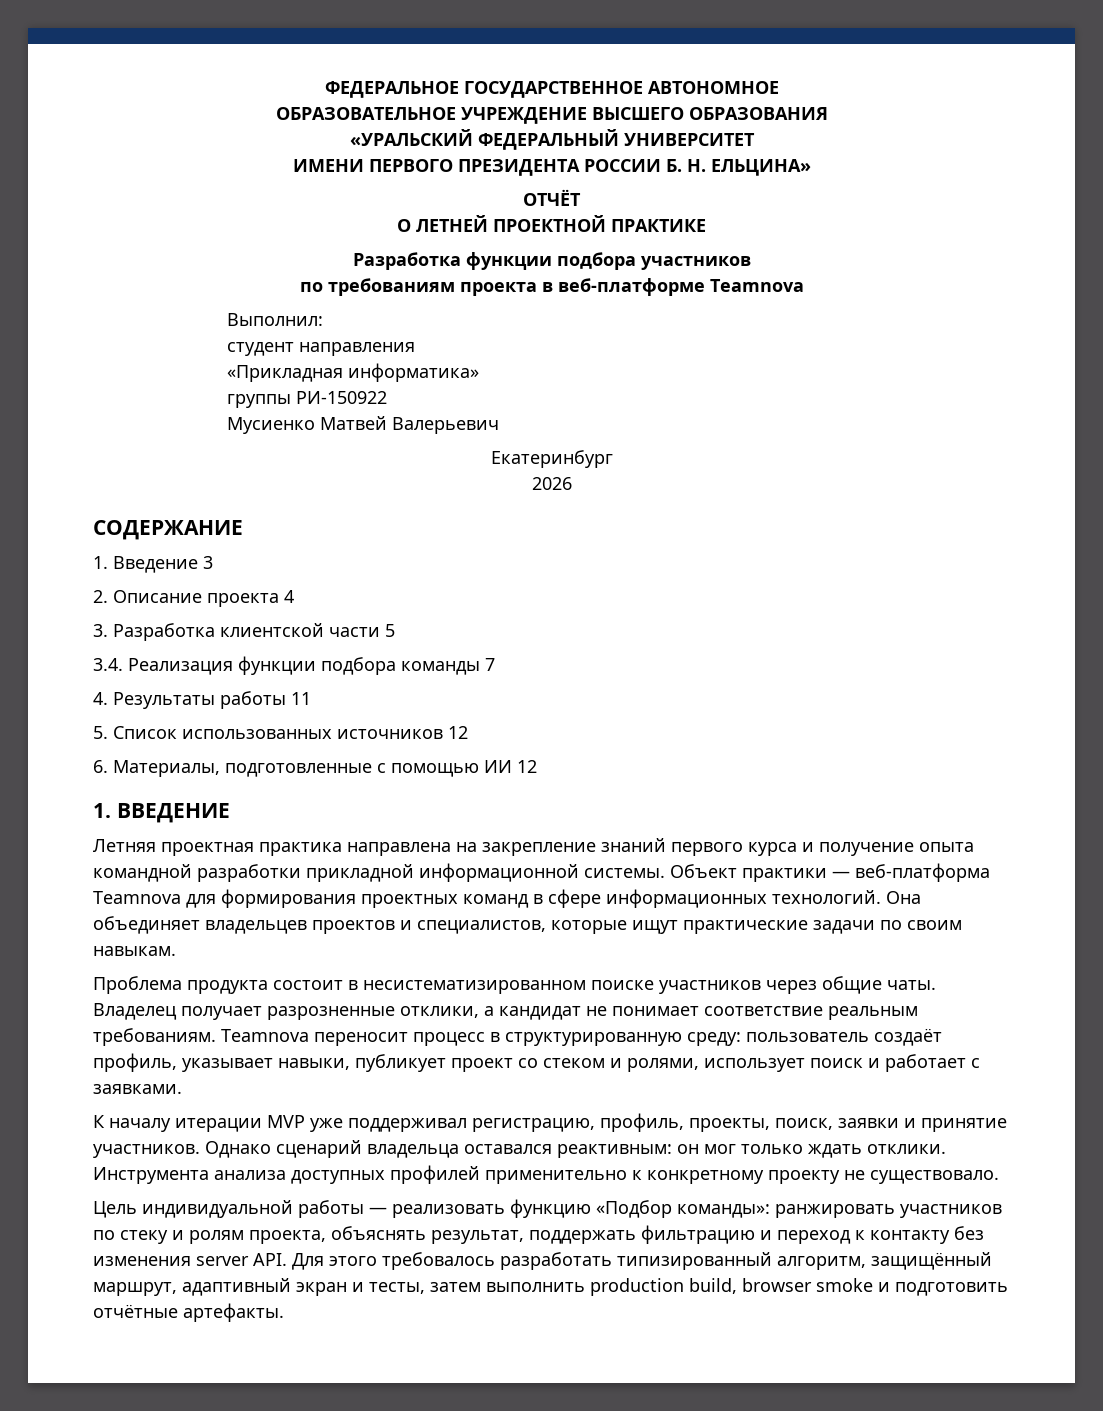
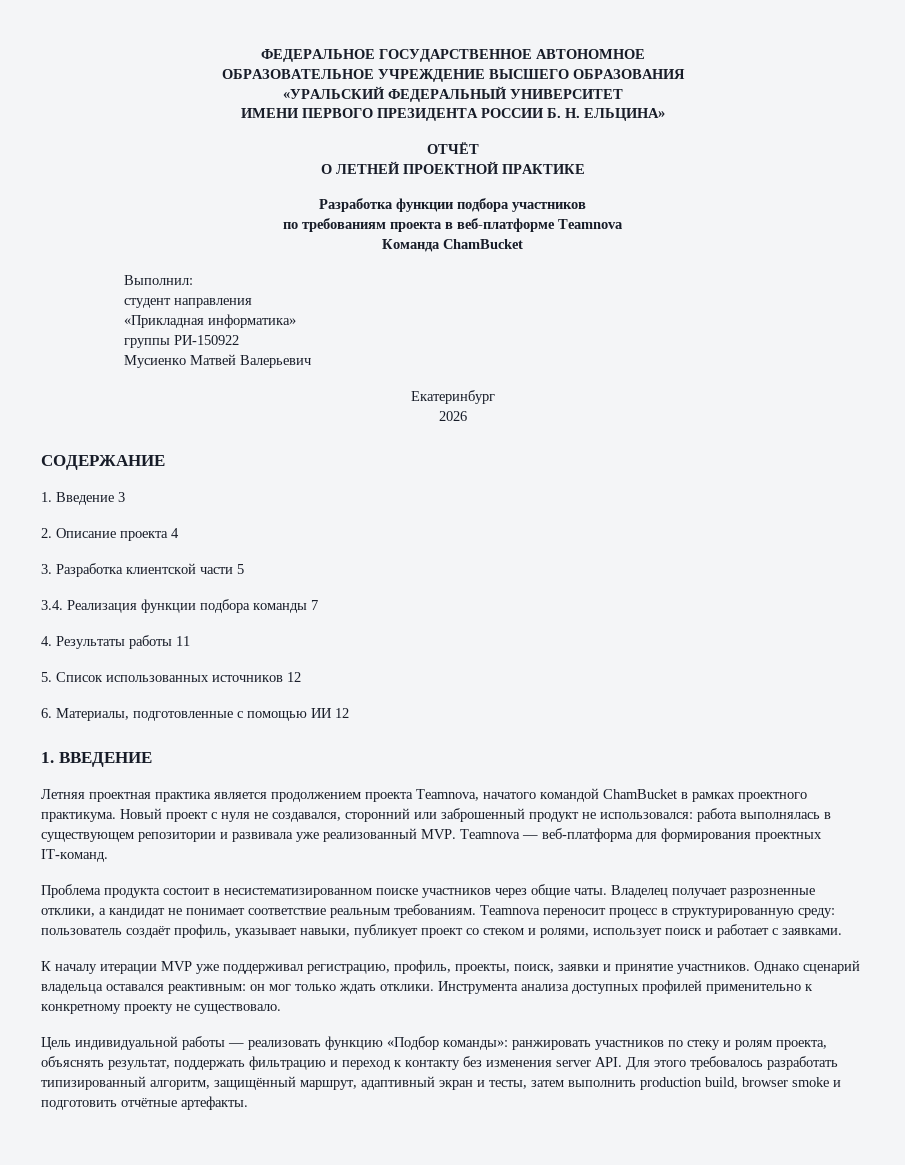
(804, 285) none -> [382,239,523,252] // Команда ChamBucket
[347,838,974,856] [93,863,827,882] направлена на закрепление знаний первого курса и получение опыта командной разработки прикладной информационной системы. Объект практики -> [214,788,807,802] [41,808,831,822] [41,828,520,842] является продолжением проекта Teamnova, начатого командой ChamBucket в рамках проектного практикума. Новый проект с нуля не создавался, сторонний или заброшенный продукт не использовался: работа выполнялась в существующем репозитории и развивала уже реализованный MVP. Teamnova
[93,891,181,904] Teamnova -> (633, 835) none
[463,889,921,908] [93,916,962,934] [93,946,176,956] команд в сфере информационных технологий. Она объединяет владельцев проектов и специалистов, которые ищут практические задачи по своим навыкам. -> [41,849,108,862] IT-команд.

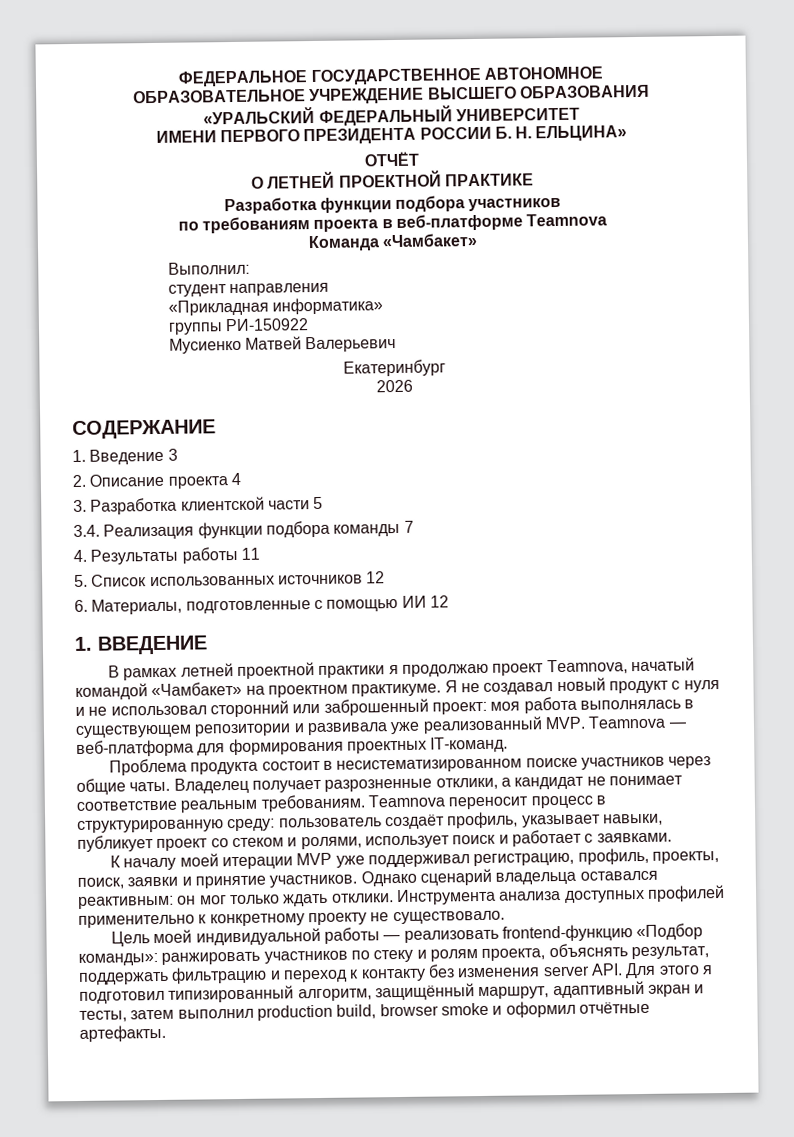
[443,239,523,249] ChamBucket -> [382,232,479,248] «Чамбакет»
[41,788,807,802] [41,808,693,822] Летняя проектная практика является продолжением проекта Teamnova, начатого командой ChamBucket в рамках проектного практикума. Новый проект с нуля не создавался, сторонний или заброшенный продукт не использовался: -> [108,657,695,681] [75,677,720,700] [75,698,521,718] В рамках летней проектной практики я продолжаю проект Teamnova, начатый командой «Чамбакет» на проектном практикуме. Я не создавал новый продукт с нуля и не использовал сторонний или заброшенный проект: моя
(97, 969) none -> [179,853,219,867] моей
(71, 1043) none -> [153,929,193,944] моей
[325,1036,383,1050] функцию -> [501,924,633,942] frontend-функцию
[690,1056,838,1070] требовалось разработать -> [701,965,713,975] [79,990,165,1004] я подготовил
[568,1080,636,1087] выполнить -> [177,1008,254,1019] выполнил
[41,1100,117,1110] подготовить -> [505,1000,576,1018] оформил

